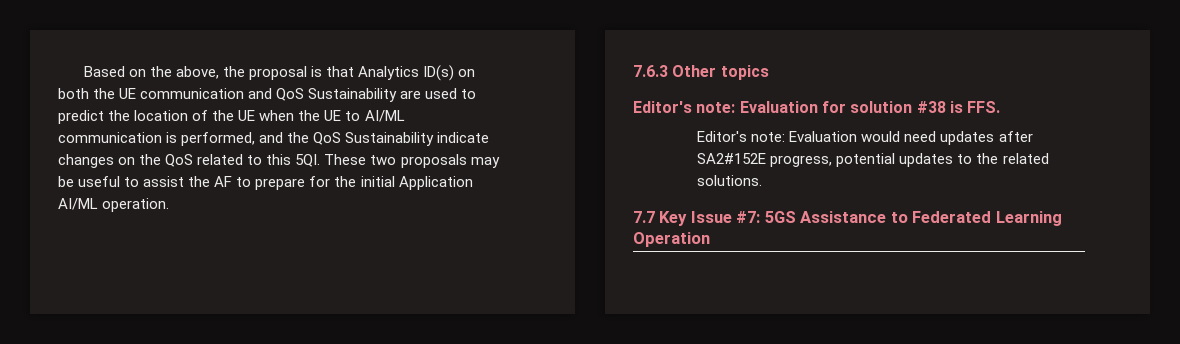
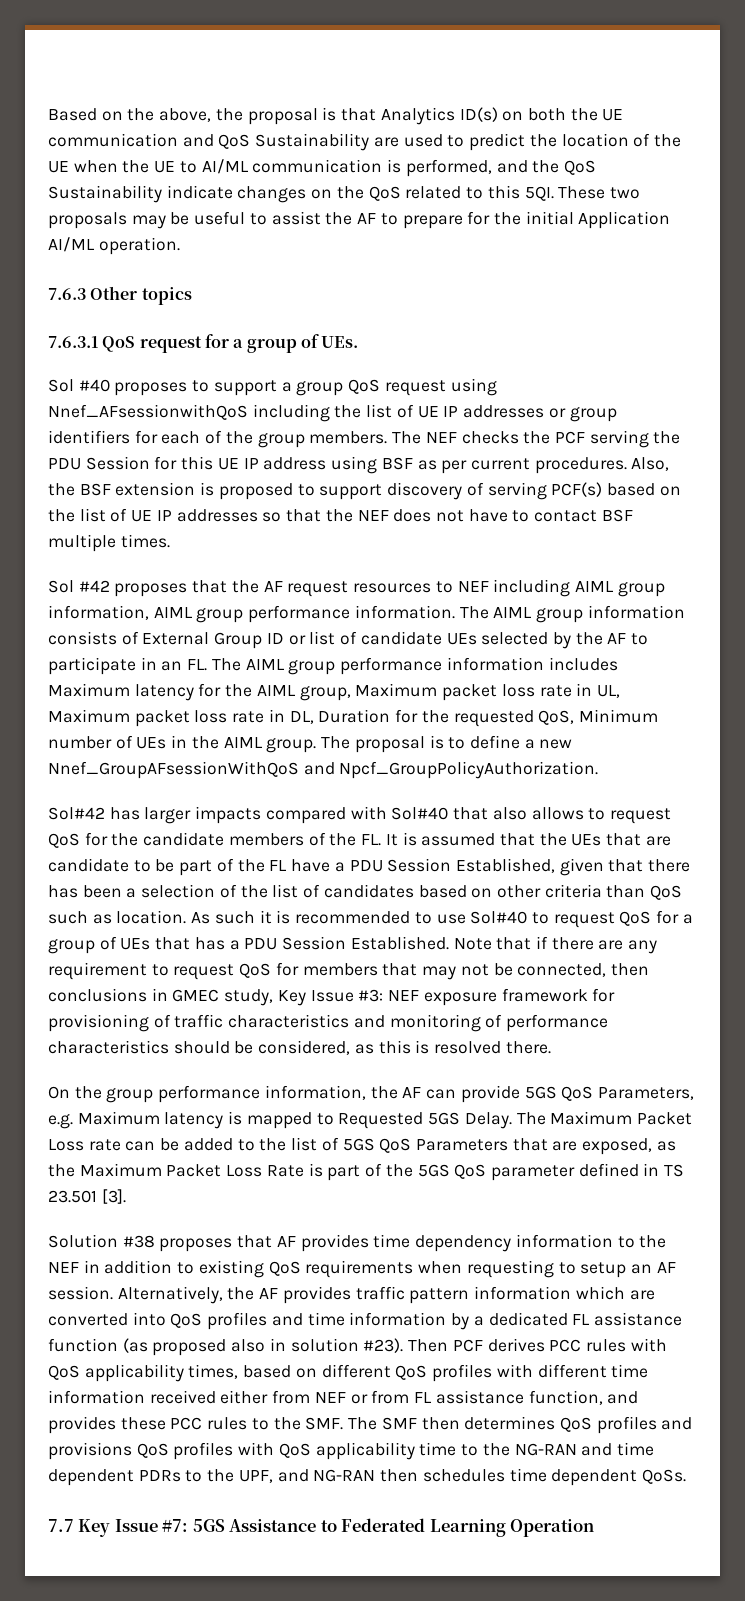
[633,101,1001,113] [697,131,1033,145] [697,153,1049,167] [697,175,763,186] Editor's note: Evaluation for solution #38 is FFS. // Editor's note: Evaluation would need updates after SA2#152E progress, potential updates to the related solutions. -> [48,334,359,353] [48,378,497,396] [48,404,617,422] [48,430,681,448] [48,456,670,474] [48,482,681,500] [48,508,633,522] [48,534,170,552] [48,579,665,597] [48,605,685,623] [48,631,649,649] [48,657,618,675] [48,683,620,701] [48,709,658,727] [48,735,573,753] [48,761,599,779] [48,806,671,824] [48,832,671,848] [48,858,691,876] [48,884,683,900] [48,910,693,928] [48,936,658,954] [48,962,649,980] [48,988,616,1006] [48,1014,609,1032] [48,1040,551,1055] [48,1085,694,1103] [48,1111,692,1129] [48,1137,676,1155] [48,1163,685,1181] [48,1189,126,1204] [48,1234,667,1252] [48,1260,676,1278] [48,1286,655,1304] [48,1312,682,1330] [48,1338,667,1356] [48,1364,649,1382] [48,1390,639,1405] [48,1416,693,1434] [48,1442,654,1460] [48,1468,686,1486] 7.6.3.1 QoS request for a group of UEs. // Sol #40 proposes to support a group QoS request using Nnef_AFsessionwithQoS including the list of UE IP addresses or group identifiers for each of the group members. The NEF checks the PCF serving the PDU Session for this UE IP address using BSF as per current procedures. Also, the BSF extension is proposed to support discovery of serving PCF(s) based on the list of UE IP addresses so that the NEF does not have to contact BSF multiple times. // Sol #42 proposes that the AF request resources to NEF including AIML group information, AIML group performance information. The AIML group information consists of External Group ID or list of candidate UEs selected by the AF to participate in an FL. The AIML group performance information includes Maximum latency for the AIML group, Maximum packet loss rate in UL, Maximum packet loss rate in DL, Duration for the requested QoS, Minimum number of UEs in the AIML group. The proposal is to define a new Nnef_GroupAFsessionWithQoS and Npcf_GroupPolicyAuthorization. // Sol#42 has larger impacts compared with Sol#40 that also allows to request QoS for the candidate members of the FL. It is assumed that the UEs that are candidate to be part of the FL have a PDU Session Established, given that there has been a selection of the list of candidates based on other criteria than QoS such as location. As such it is recommended to use Sol#40 to request QoS for a group of UEs that has a PDU Session Established. Note that if there are any requirement to request QoS for members that may not be connected, then conclusions in GMEC study, Key Issue #3: NEF exposure framework for provisioning of traffic characteristics and monitoring of performance characteristics should be considered, as this is resolved there. // On the group performance information, the AF can provide 5GS QoS Parameters, e.g. Maximum latency is mapped to Requested 5GS Delay. The Maximum Packet Loss rate can be added to the list of 5GS QoS Parameters that are exposed, as the Maximum Packet Loss Rate is part of the 5GS QoS parameter defined in TS 23.501 [3]. // Solution #38 proposes that AF provides time dependency information to the NEF in addition to existing QoS requirements when requesting to setup an AF session. Alternatively, the AF provides traffic pattern information which are converted into QoS profiles and time information by a dedicated FL assistance function (as proposed also in solution #23). Then PCF derives PCC rules with QoS applicability times, based on different QoS profiles with different time information received either from NEF or from FL assistance function, and provides these PCC rules to the SMF. The SMF then determines QoS profiles and provisions QoS profiles with QoS applicability time to the NG-RAN and time dependent PDRs to the UPF, and NG-RAN then schedules time dependent QoSs.

